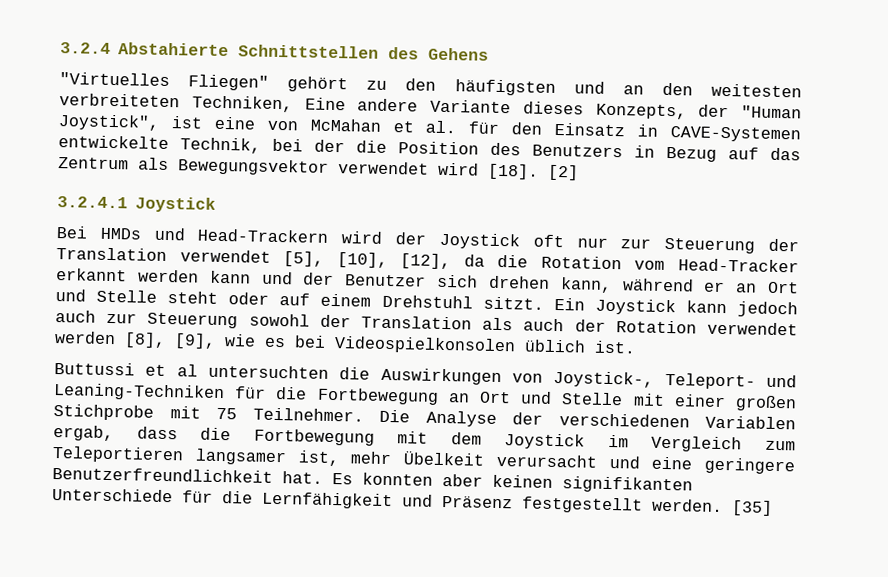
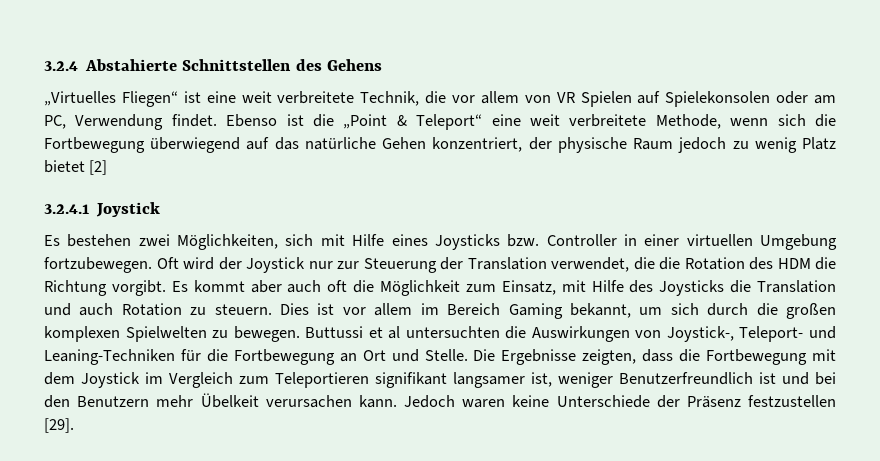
[59,72,802,98] [59,93,802,120] [58,114,801,143] [58,135,801,162] [58,157,579,181] [57,196,217,213] [56,226,330,243] "Virtuelles Fliegen" gehört zu den häufigsten und an den weitesten verbreiteten Techniken, Eine andere Variante dieses Konzepts, der "Human Joystick", ist eine von McMahan et al. für den Einsatz in CAVE-Systemen entwickelte Technik, bei der die Position des Benutzers in Bezug auf das Zentrum als Bewegungsvektor verwendet wird [18]. [2] // 3.2.4.1 Joystick // Bei HMDs und Head-Trackern -> [44,91,836,107] [44,114,836,130] [44,137,837,153] [44,160,108,175] [44,202,161,217] [44,234,837,250] [44,257,179,273] „Virtuelles Fliegen“ ist eine weit verbreitete Technik, die vor allem von VR Spielen auf Spielekonsolen oder am PC, Verwendung findet. Ebenso ist die „Point & Teleport“ eine weit verbreitete Methode, wenn sich die Fortbewegung überwiegend auf das natürliche Gehen konzentriert, der physische Raum jedoch zu wenig Platz bietet [2] // 3.2.4.1 Joystick // Es bestehen zwei Möglichkeiten, sich mit Hilfe eines Joysticks bzw. Controller in einer virtuellen Umgebung fortzubewegen. Oft
[532,234,564,248] oft -> (305, 265) none
[179,249,799,273] [56,268,800,294] [55,289,798,318] [55,310,799,336] [54,331,636,355] verwendet [5], [10], [12], da die Rotation vom Head-Tracker erkannt werden kann und der Benutzer sich drehen kann, während er an Ort und Stelle steht oder auf einem Drehstuhl sitzt. Ein Joystick kann jedoch auch zur Steuerung sowohl der Translation als auch der Rotation verwendet werden [8], [9], wie es bei Videospielkonsolen üblich ist. // -> [551,257,836,272] [44,280,836,296] [44,303,836,319] [44,326,300,342] verwendet, die die Rotation des HDM die Richtung vorgibt. Es kommt aber auch oft die Möglichkeit zum Einsatz, mit Hilfe des Joysticks die Translation und auch Rotation zu steuern. Dies ist vor allem im Bereich Gaming bekannt, um sich durch die großen komplexen Spielwelten zu bewegen.
[561,392,797,412] [53,404,796,430] [53,425,114,442] Stelle mit einer großen Stichprobe mit 75 Teilnehmer. Die Analyse der verschiedenen Variablen ergab, -> [424,349,637,365] Stelle. Die Ergebnisse zeigten,
(184, 454) none -> [375,372,447,388] signifikant
[350,451,795,475] [52,466,693,494] [52,487,773,516] mehr Übelkeit verursacht und eine geringere Benutzerfreundlichkeit hat. Es konnten aber keinen signifikanten Unterschiede für die Lernfähigkeit und Präsenz festgestellt werden. [35] -> [558,372,836,388] [44,393,836,408] [44,418,74,433] weniger Benutzerfreundlich ist und bei den Benutzern mehr Übelkeit verursachen kann. Jedoch waren keine Unterschiede der Präsenz festzustellen [29].

